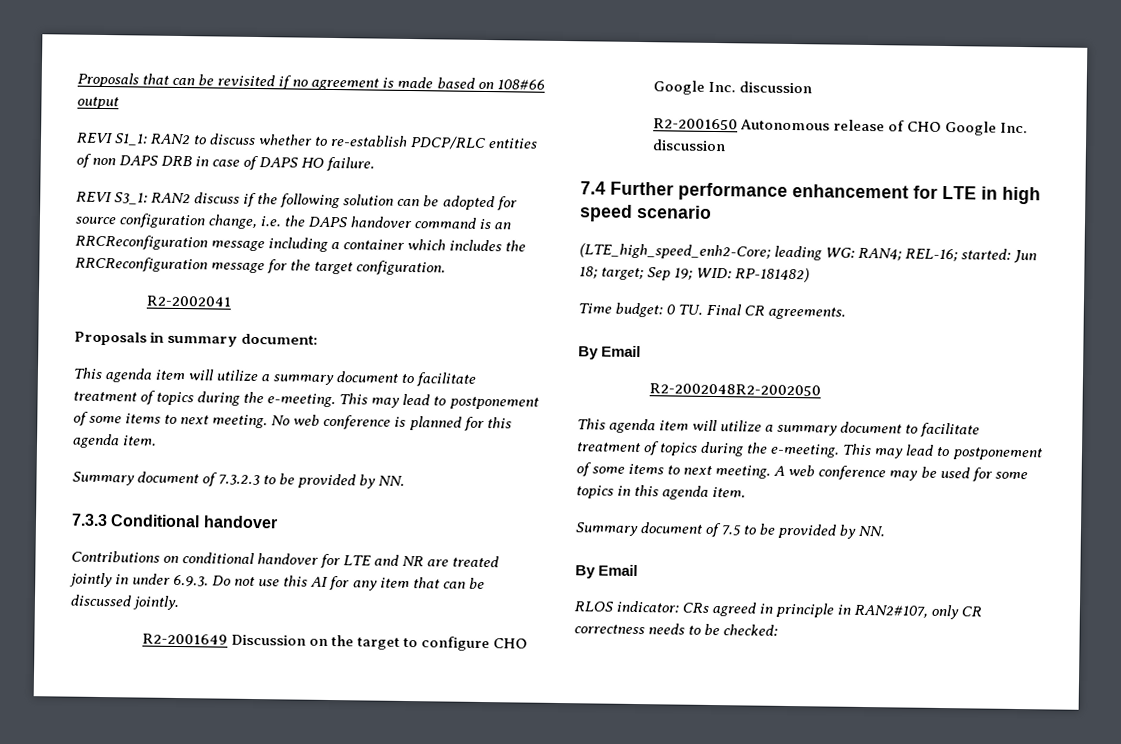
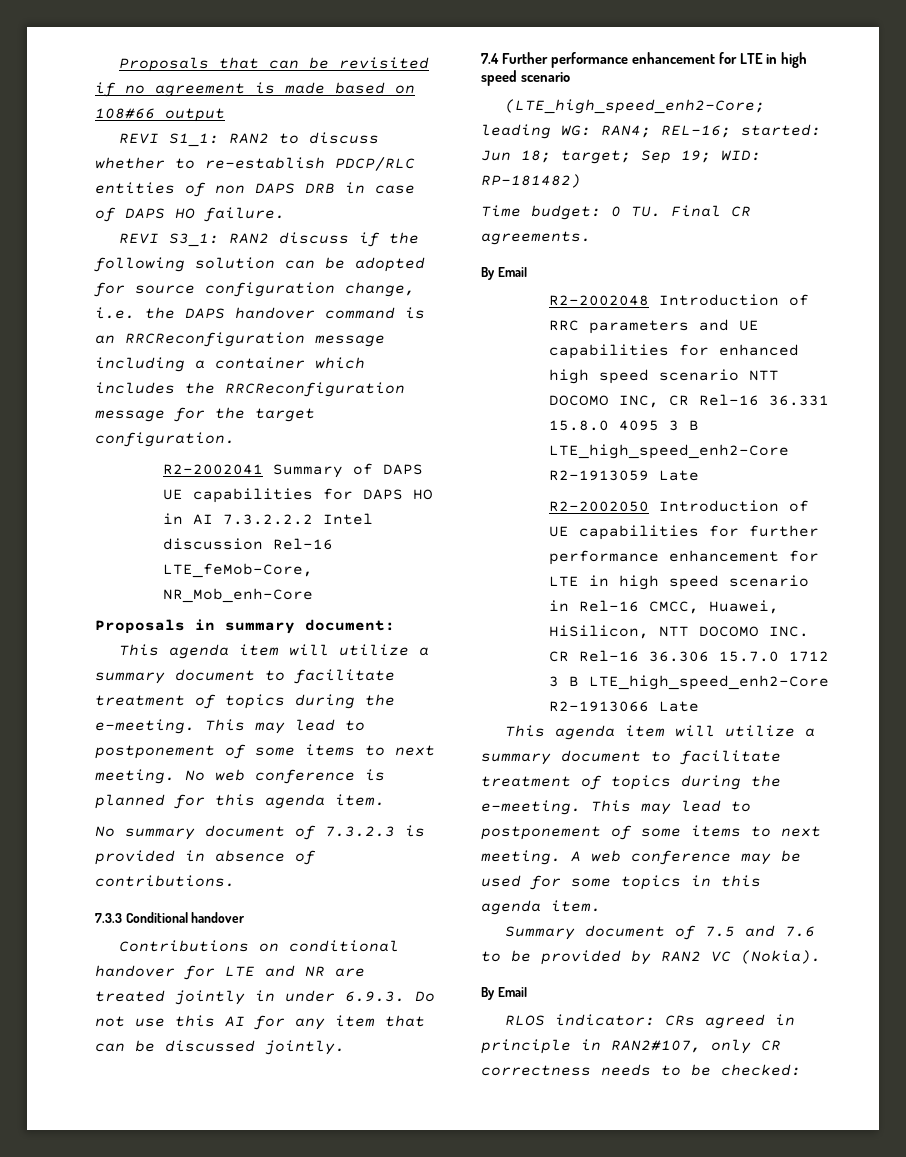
(231, 301) none -> [273,463,424,478] [163,488,434,503] [163,513,374,525] [163,538,334,550] [163,563,314,578] [163,588,314,603] Summary of DAPS UE capabilities for DAPS HO in AI 7.3.2.2.2 Intel discussion Rel-16 LTE_feMob-Core, NR_Mob_enh-Core
[72,471,135,486] Summary -> [95,826,195,840] No summary
[263,473,406,489] to be provided by NN. -> [405,825,425,837] [95,850,316,865] [95,875,235,887] is provided in absence of contributions.
[141,633,528,652] [652,80,812,95] [652,118,1028,136] [651,139,726,152] // R2-2001649 Discussion on the target to configure CHO Google Inc. discussion // R2-2001650 Autonomous release of CHO Google Inc. discussion -> (345, 1047) none
[648,383,821,397] R2-2002048R2-2002050 -> [549,294,810,306] [549,319,760,334] [549,344,800,359] [549,369,780,384] [549,394,830,408] [549,420,700,431] [549,444,790,459] [549,470,700,481] [549,500,810,512] [549,525,820,540] [549,550,820,565] [549,575,810,590] [549,600,780,614] [549,625,810,639] [549,650,830,662] [549,675,830,690] [549,701,700,712] R2-2002048 Introduction of RRC parameters and UE capabilities for enhanced high speed scenario NTT DOCOMO INC, CR Rel-16 36.331 15.8.0 4095 3 B LTE_high_speed_enh2-Core R2-1913059 Late // R2-2002050 Introduction of UE capabilities for further performance enhancement for LTE in high speed scenario in Rel-16 CMCC, Huawei, HiSilicon, NTT DOCOMO INC. CR Rel-16 36.306 15.7.0 1712 3 B LTE_high_speed_enh2-Core R2-1913066 Late
[743,523,887,539] to be provided by NN. -> [744,925,815,937] [481,950,821,965] and 7.6 to be provided by RAN2 VC (Nokia).

